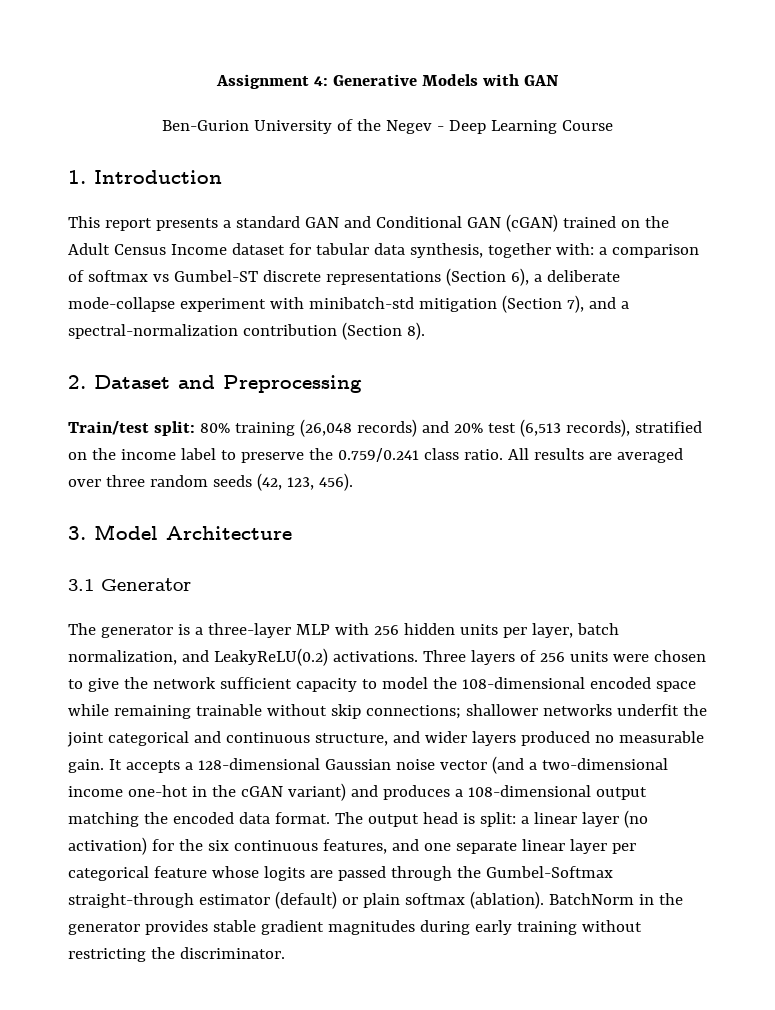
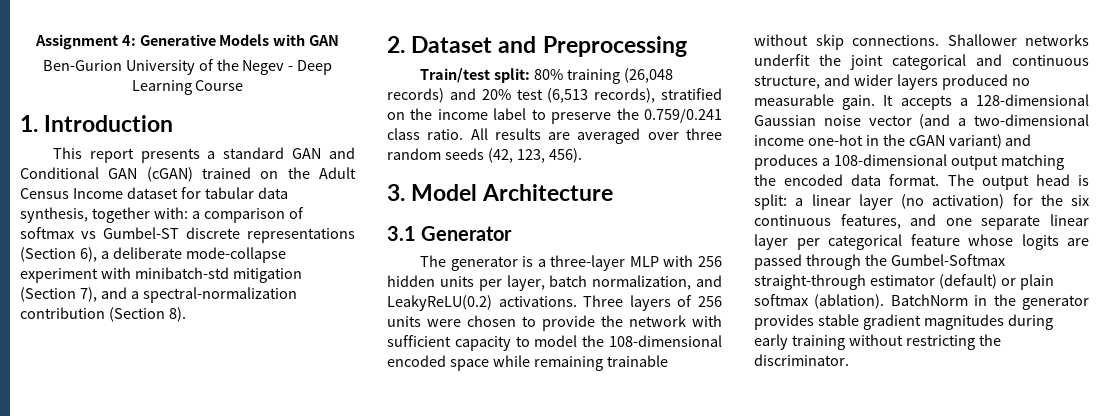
[87,678,119,692] give -> [542,315,595,331] provide
(216, 683) none -> [692,315,722,327] with
[365,704,538,719] connections; shallower -> [852,34,1017,46] connections. Shallower

